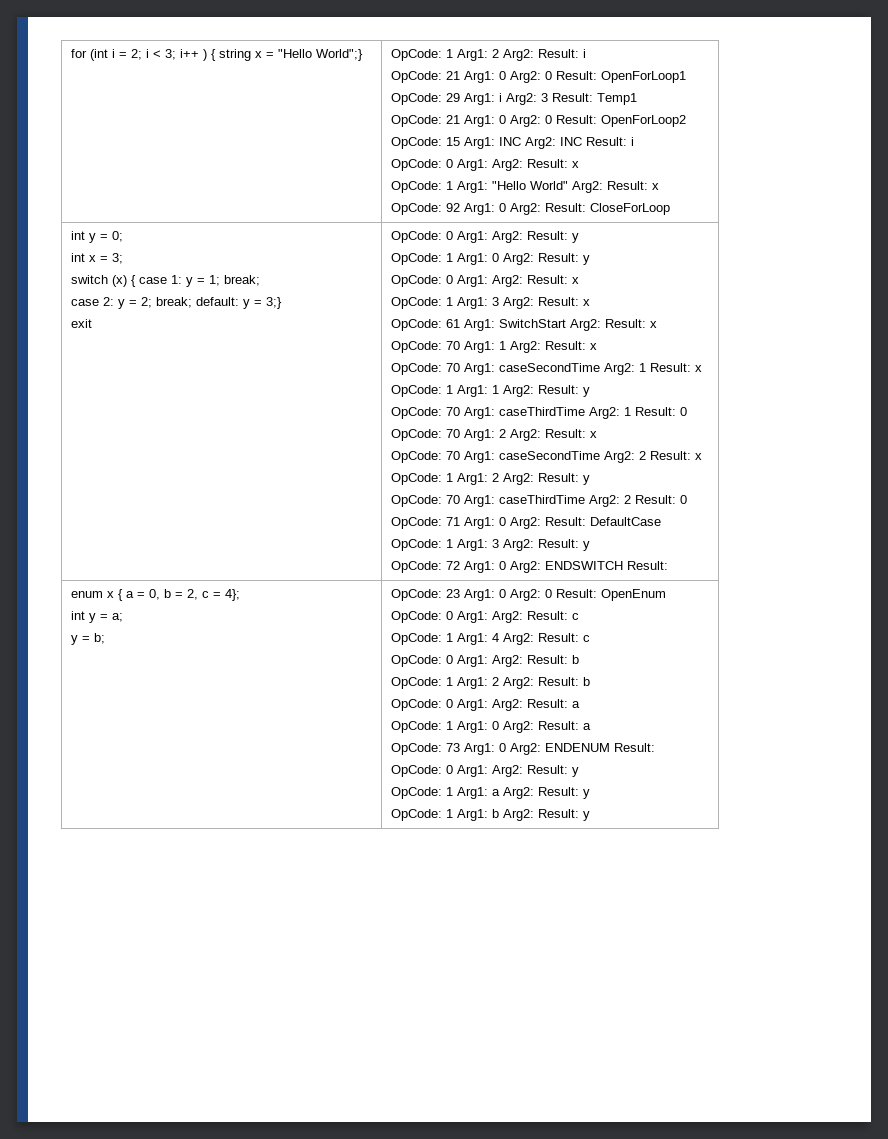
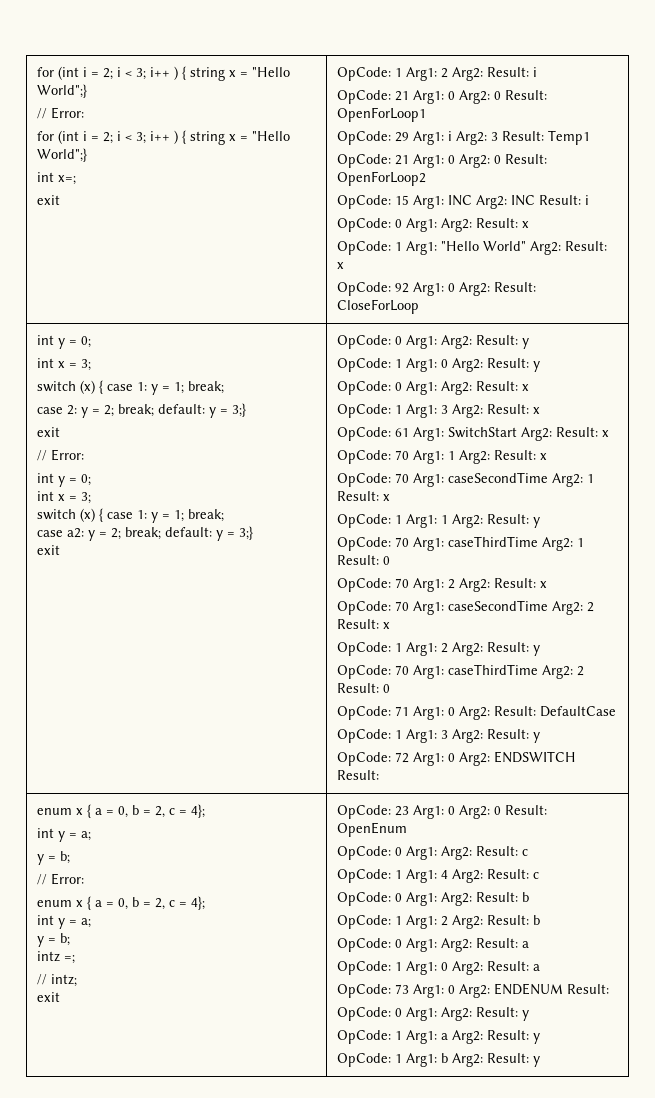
(364, 55) none -> [37,107,85,119] [37,130,291,145] [37,148,88,162] [37,172,77,185] [37,195,61,205] // // Error: // for (int i = 2; i < 3; i++ ) { string x = "Hello World";} // int x=; // exit
(93, 323) none -> [37,449,85,461] [37,473,92,487] [37,491,92,504] [37,508,225,523] [37,526,254,541] [37,545,61,555] // // Error: // int y = 0; // int x = 3; // switch (x) { case 1: y = 1; break; // case a2: y = 2; break; default: y = 3;} // exit
(106, 638) none -> [37,873,85,885] [37,896,206,910] [37,915,92,929] [37,933,71,947] [37,951,76,964] [37,974,78,987] [37,992,61,1002] // // Error: // enum x { a = 0, b = 2, c = 4}; // int y = a; // y = b; // intz =; // // intz; // exit

